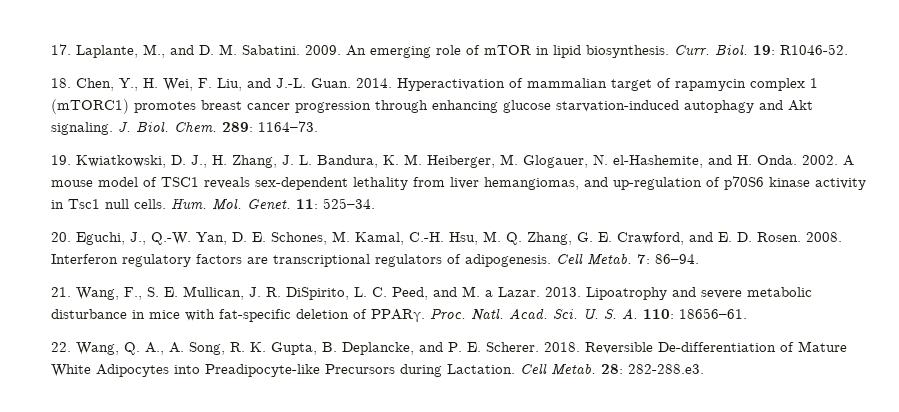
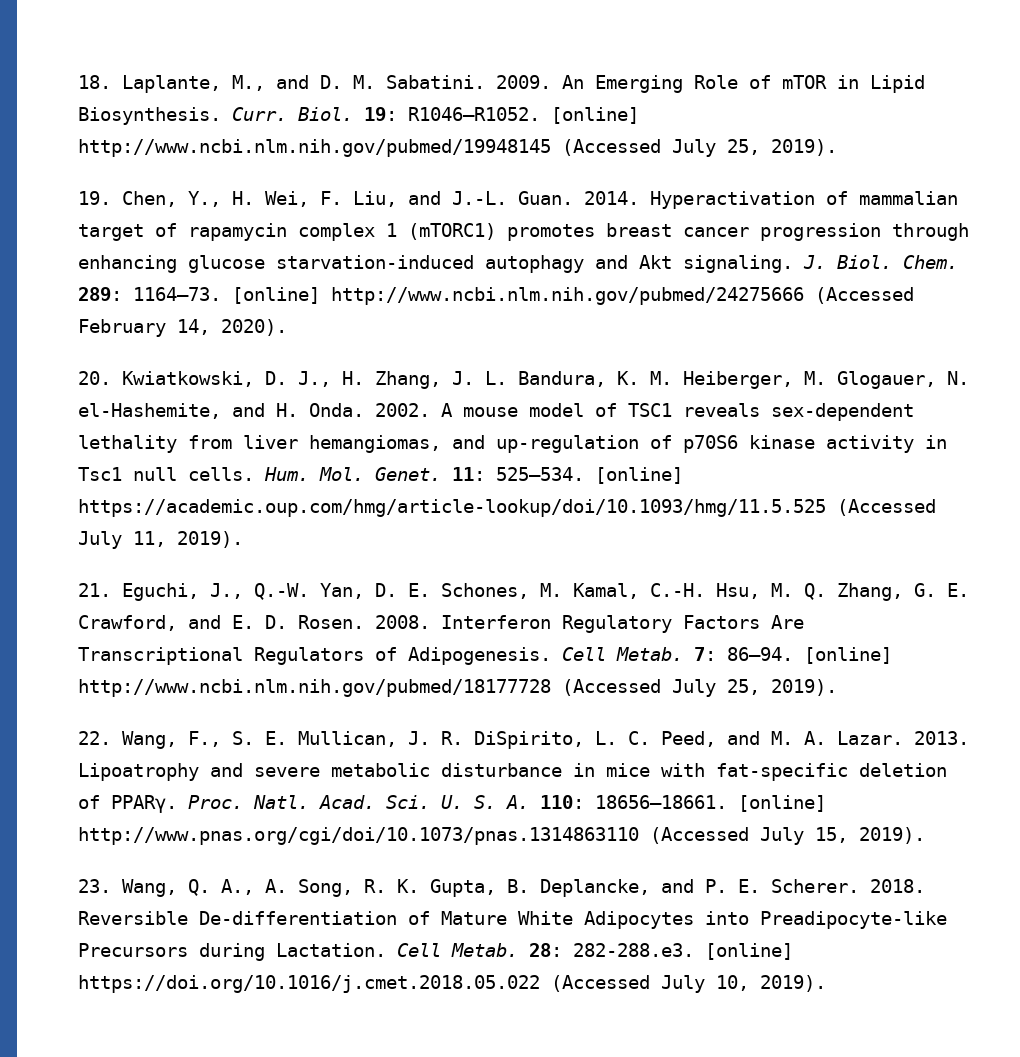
[51,44,72,55] 17. -> [78,75,112,89] 18.
[370,45,462,58] emerging role -> [595,75,739,93] Emerging Role
[553,45,670,58] lipid biosynthesis. -> [870,75,926,93] [78,107,222,125] Lipid Biosynthesis.
[780,44,849,55] [51,78,72,88] R1046-52. // 18. -> [408,107,640,124] [78,139,838,157] [78,191,112,205] R1046–R1052. [online] http://www.ncbi.nlm.nih.gov/pubmed/19948145 (Accessed July 25, 2019). // 19.
[51,155,72,165] // 19. -> [232,287,915,305] [78,319,288,337] [78,371,112,385] [online] http://www.ncbi.nlm.nih.gov/pubmed/24275666 (Accessed February 14, 2020). // 20.
[323,198,376,209] [51,232,72,242] 525–34. // 20. -> [496,467,684,484] [78,499,937,517] [78,531,244,549] [78,583,112,597] 525–534. [online] https://academic.oup.com/hmg/article-lookup/doi/10.1093/hmg/11.5.525 (Accessed July 11, 2019). // 21.
[122,253,700,267] [51,287,72,297] regulatory factors are transcriptional regulators of adipogenesis. Cell Metab. 7: 86–94. // 21. -> [562,615,805,633] [78,647,893,665] [78,679,838,697] [78,731,112,745] Regulatory Factors Are Transcriptional Regulators of Adipogenesis. Cell Metab. 7: 86–94. [online] http://www.ncbi.nlm.nih.gov/pubmed/18177728 (Accessed July 25, 2019). // 22.
[485,290,494,297] a -> [804,731,827,745] A.
[679,308,748,319] [51,342,72,352] 18656–61. // 22. -> [595,795,827,812] [78,827,926,845] [78,879,112,893] 18656–18661. [online] http://www.pnas.org/cgi/doi/10.1073/pnas.1314863110 (Accessed July 15, 2019). // 23.
(705, 369) none -> [705,943,794,960] [78,975,827,993] [online] https://doi.org/10.1016/j.cmet.2018.05.022 (Accessed July 10, 2019).

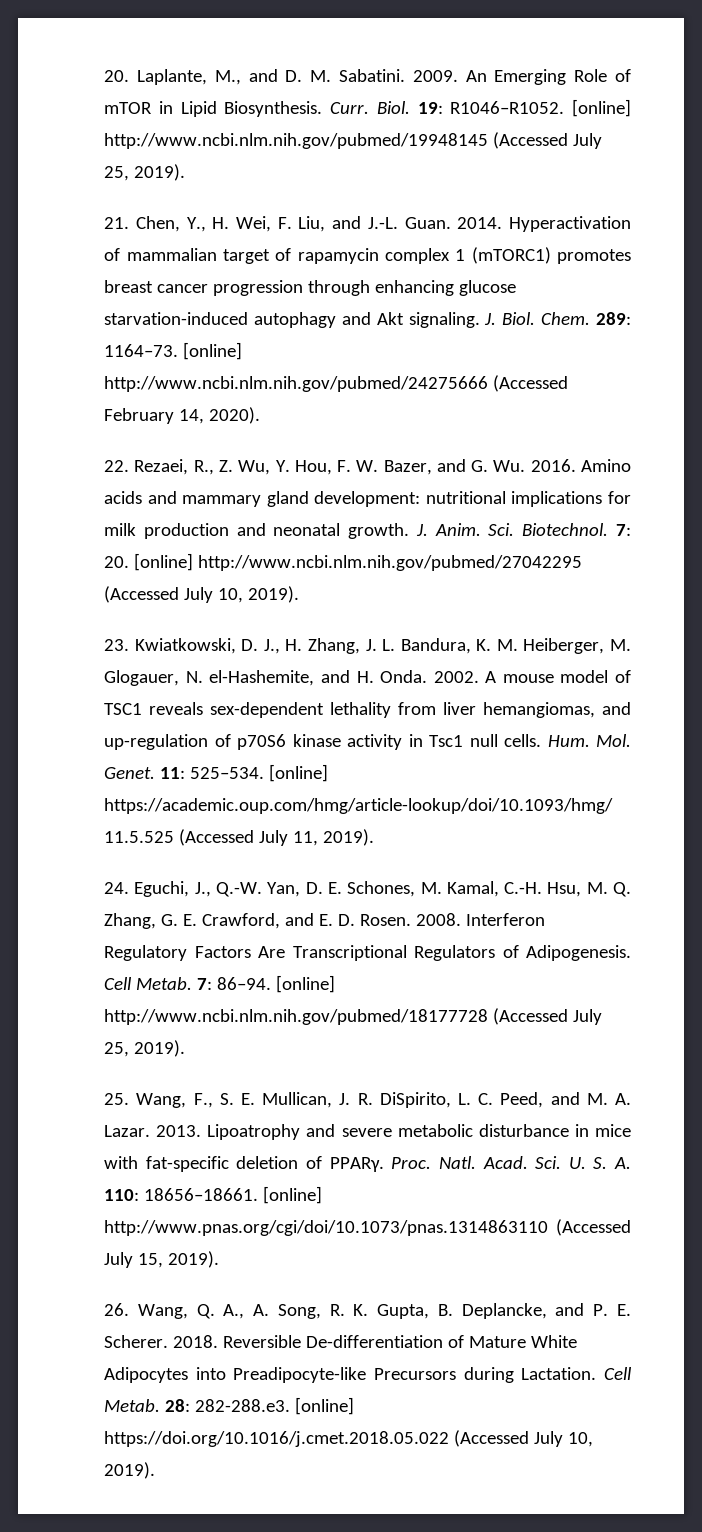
[78,75,112,89] 18. -> [104,70,130,82] 20.
[78,191,112,205] 19. -> [104,217,130,229] 21.
[78,371,112,385] 20. -> [104,459,632,475] [104,491,631,507] [104,523,632,539] [104,553,583,571] [104,586,300,603] [104,639,130,651] 22. Rezaei, R., Z. Wu, Y. Hou, F. W. Bazer, and G. Wu. 2016. Amino acids and mammary gland development: nutritional implications for milk production and neonatal growth. J. Anim. Sci. Biotechnol. 7: 20. [online] http://www.ncbi.nlm.nih.gov/pubmed/27042295 (Accessed July 10, 2019). // 23.
[78,583,112,597] 21. -> [104,882,130,894] 24.
[78,731,112,745] 22. -> [104,1093,130,1105] 25.
[78,879,112,893] 23. -> [104,1303,130,1316] 26.

